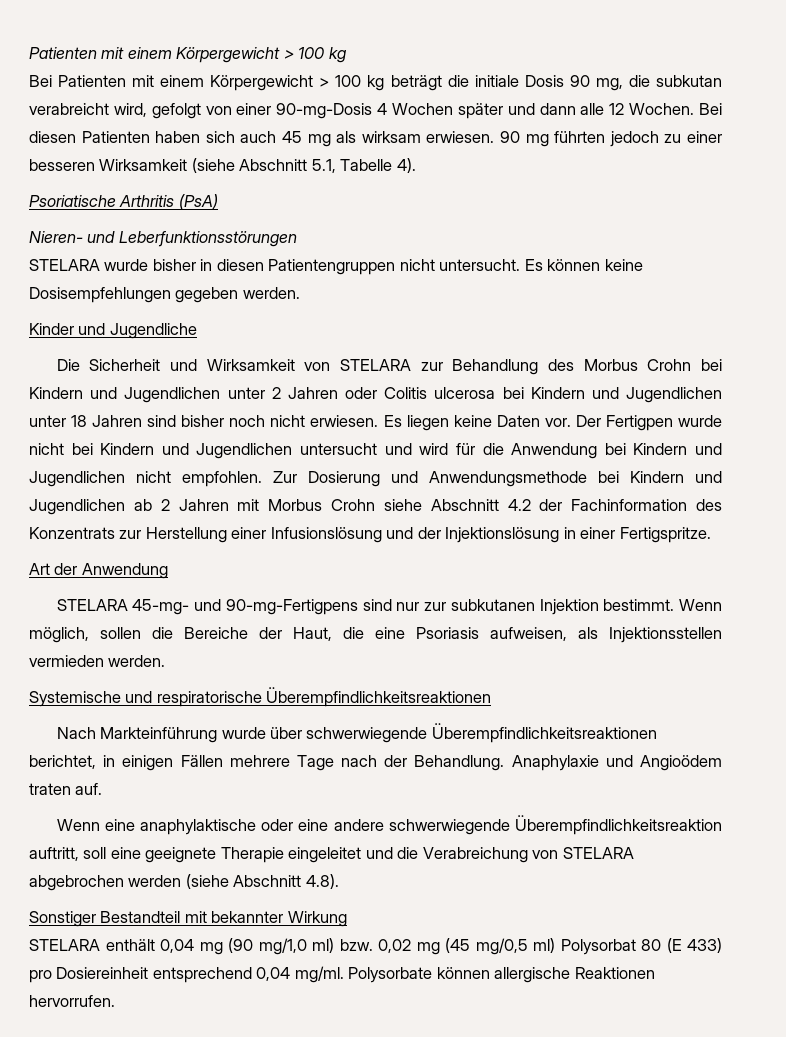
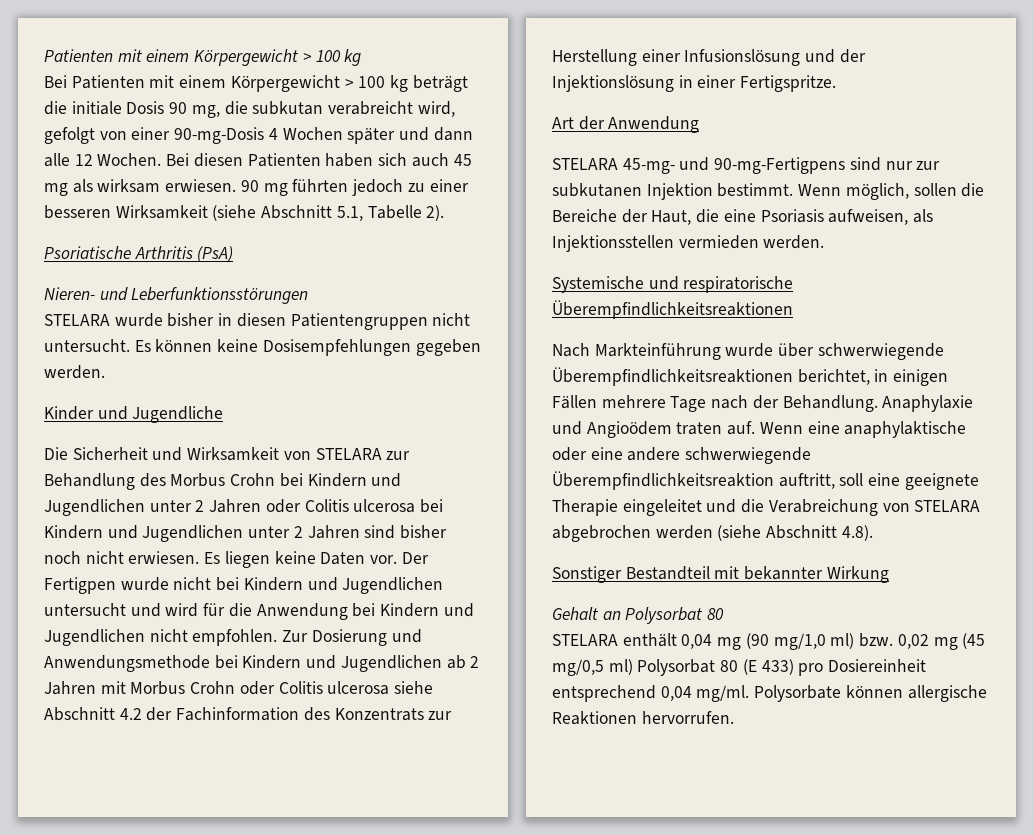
[396,158,416,173] 4). -> [426,205,445,221] 2).
[71,415,88,427] 18 -> [293,526,303,538] 2
(375, 505) none -> [239,681,390,695] oder Colitis ulcerosa
(103, 789) // -> (756, 428) none
(347, 919) none -> [552,607,725,624] // Gehalt an Polysorbat 80

